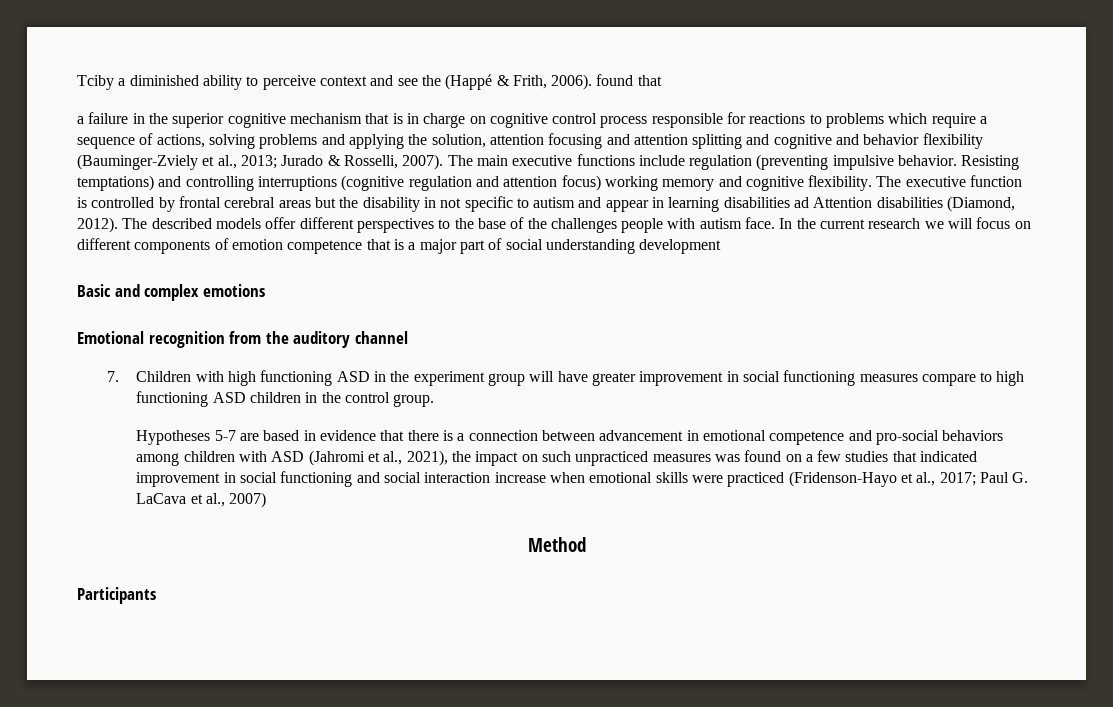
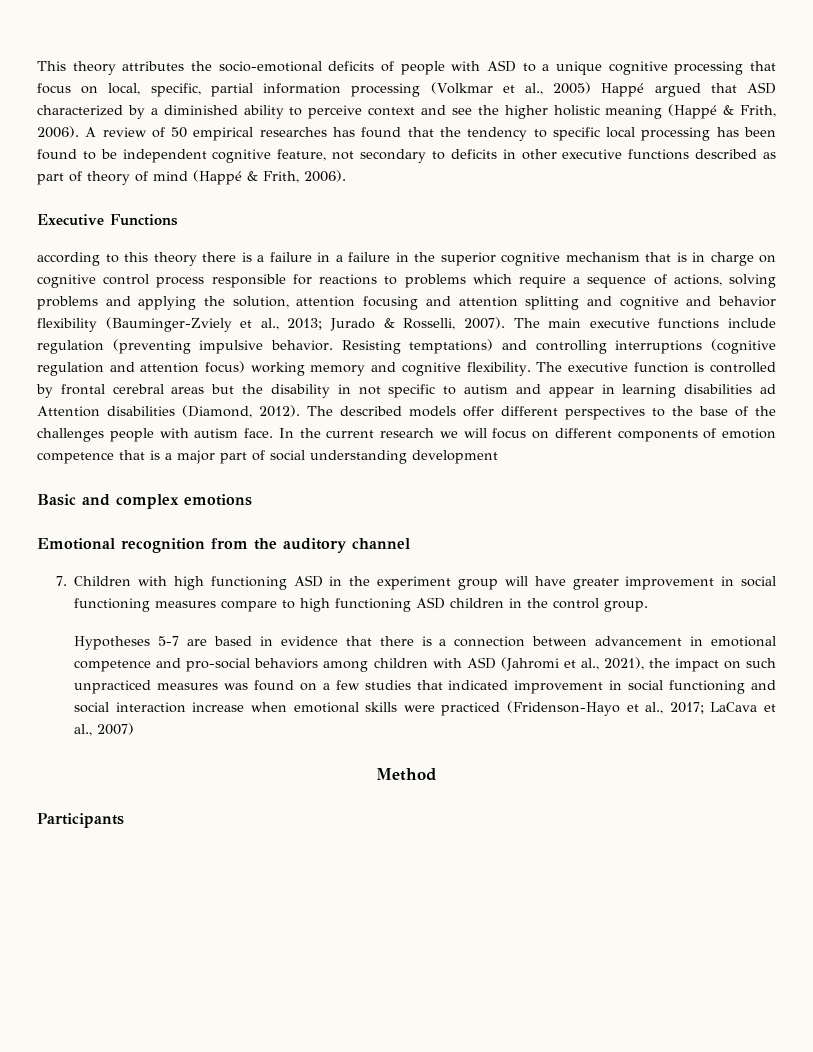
[77,75,114,90] Tciby -> [37,60,776,75] [37,82,777,97] [37,105,145,119] This theory attributes the socio-emotional deficits of people with ASD to a unique cognitive processing that focus on local, specific, partial information processing (Volkmar et al., 2005) Happé argued that ASD characterized by
[445,74,662,90] (Happé & Frith, 2006). found that // -> [504,104,776,119] [37,126,776,141] [37,149,777,163] [37,170,346,185] [37,214,178,226] [37,252,330,266] higher holistic meaning (Happé & Frith, 2006). A review of 50 empirical researches has found that the tendency to specific local processing has been found to be independent cognitive feature, not secondary to deficits in other executive functions described as part of theory of mind (Happé & Frith, 2006). // Executive Functions // according to this theory there is a failure in
[979,472,1029,483] Paul G. -> (704, 708) none

